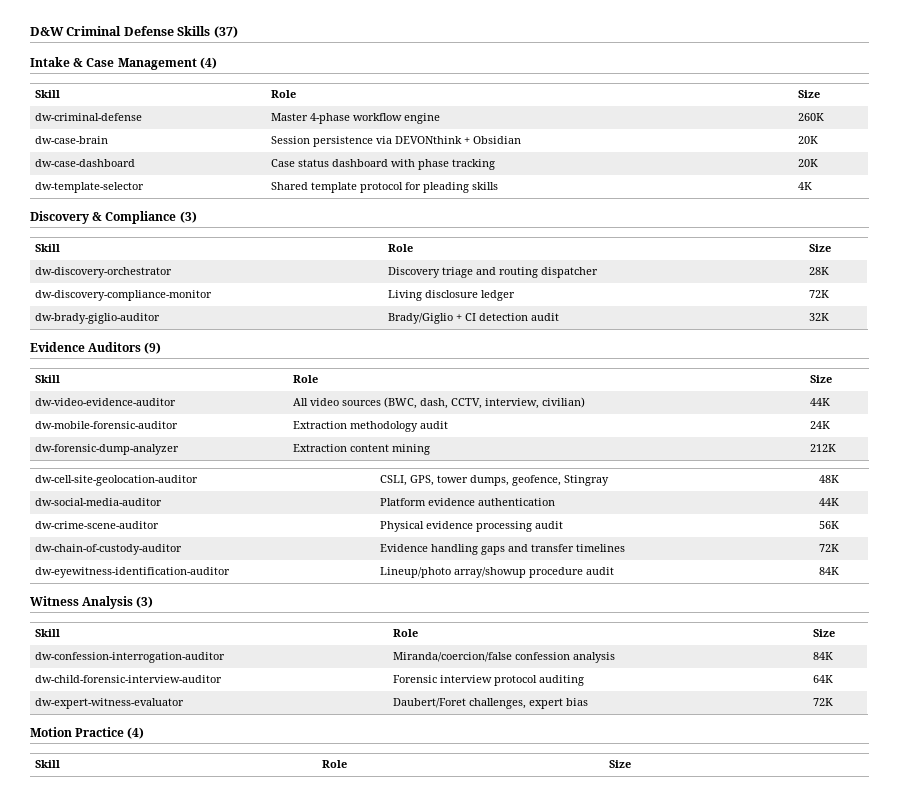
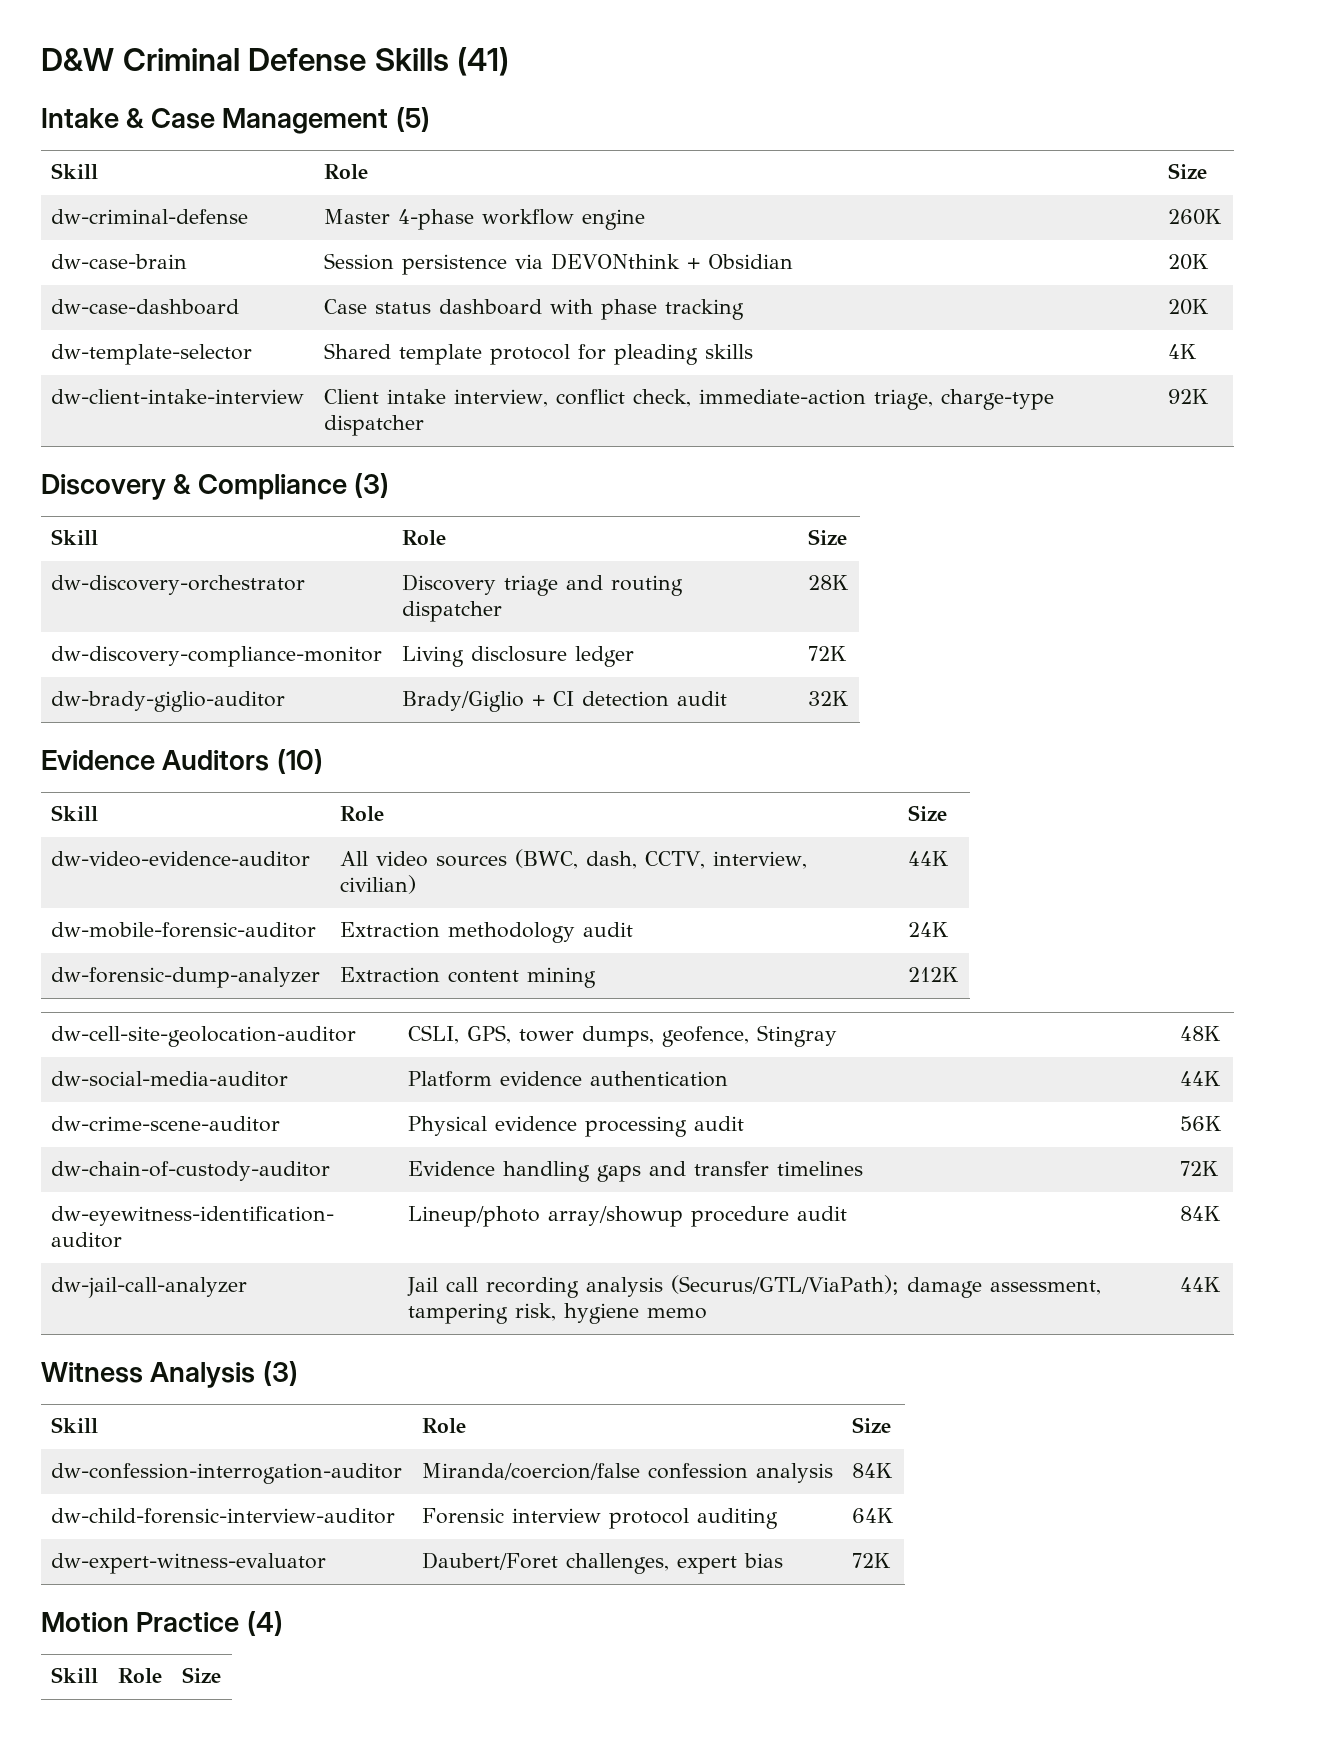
[213,26,238,38] (37) -> [457,47,510,76] (41)
[199,57,217,69] (4) -> [395,107,430,132] (5)
(813, 186) none -> [50,389,304,404] [323,389,1054,410] [323,415,424,436] [1167,389,1209,404] // dw-client-intake-interview | Client intake interview, conflict check, immediate-action triage, charge-type dispatcher | 92K
[144,342,162,354] (9) -> [276,749,323,774] (10)
(840, 571) none -> [50,1277,247,1298] [406,1275,1101,1298] [407,1303,707,1324] [1179,1277,1221,1292] // dw-jail-call-analyzer | Jail call recording analysis (Securus/GTL/ViaPath); damage assessment, tampering risk, hygiene memo | 44K

